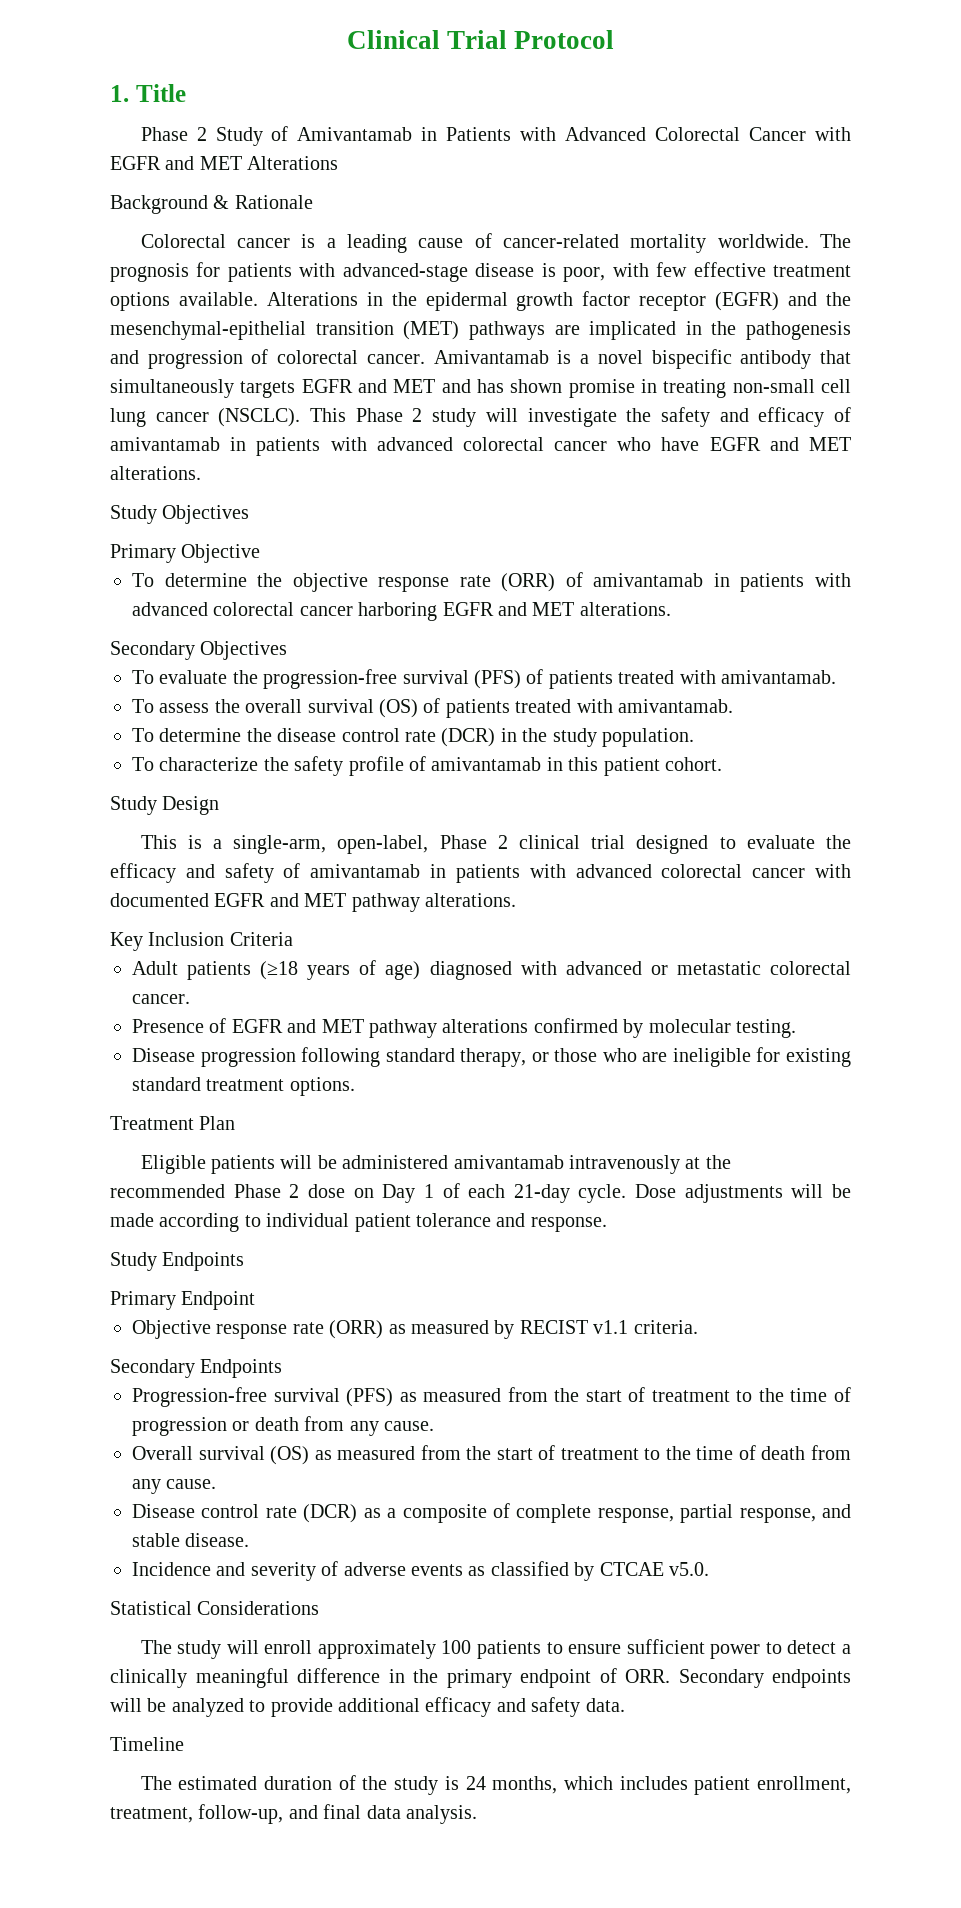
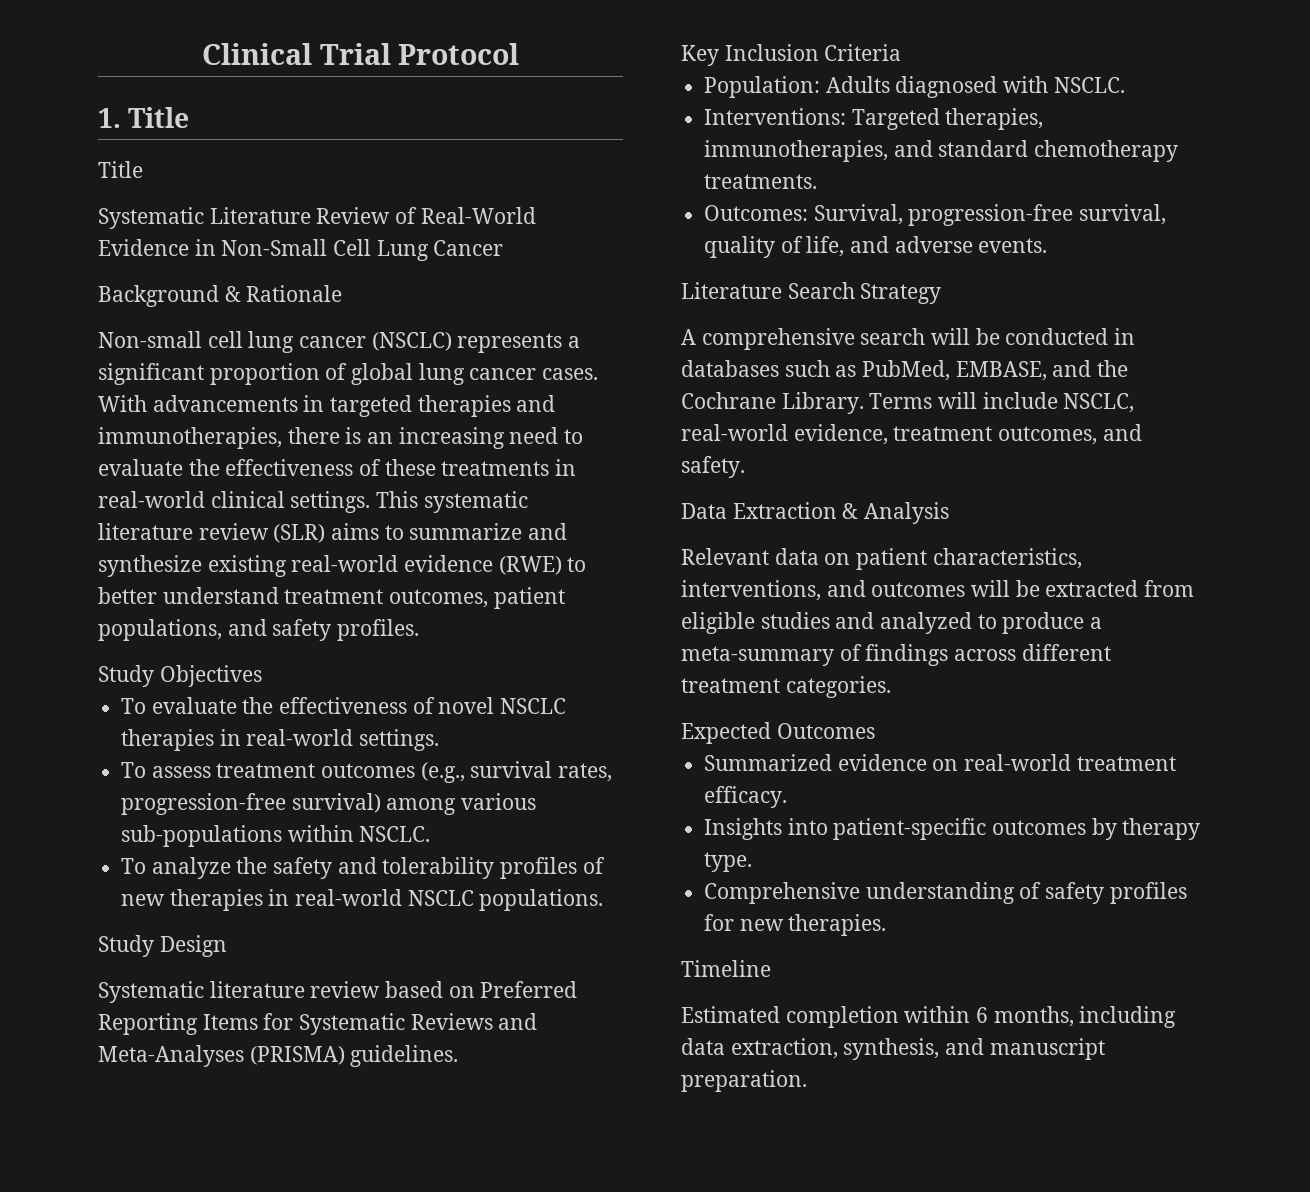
[140,126,851,146] [110,156,339,170] [110,195,313,214] [140,233,851,253] [110,262,852,282] [110,291,851,311] [110,321,851,340] [110,349,852,369] [110,379,851,398] [110,407,852,427] [110,437,851,456] [110,466,201,480] [110,505,250,524] [110,544,261,563] [132,572,851,592] [132,602,671,621] [110,641,288,660] [132,669,836,689] [132,698,733,718] [132,728,694,747] [132,756,722,776] [110,796,220,815] [140,835,851,854] [110,863,852,883] [110,893,516,912] [110,932,293,951] [132,960,852,980] [132,994,190,1004] [132,1018,796,1038] [132,1047,851,1067] [132,1077,355,1096] [110,1116,236,1130] [140,1155,731,1174] [110,1183,851,1203] [110,1213,607,1232] [110,1252,245,1271] [110,1291,256,1310] [132,1320,698,1339] [110,1359,283,1378] [132,1387,852,1407] [132,1416,434,1436] [132,1445,851,1465] [132,1479,217,1494] [132,1503,851,1523] [132,1533,250,1547] [132,1561,709,1581] [110,1601,320,1615] [140,1639,852,1659] [110,1668,851,1688] [110,1697,625,1717] [110,1737,184,1751] [140,1775,851,1795] [110,1804,477,1824] Phase 2 Study of Amivantamab in Patients with Advanced Colorectal Cancer with EGFR and MET Alterations // Background & Rationale // Colorectal cancer is a leading cause of cancer-related mortality worldwide. The prognosis for patients with advanced-stage disease is poor, with few effective treatment options available. Alterations in the epidermal growth factor receptor (EGFR) and the mesenchymal-epithelial transition (MET) pathways are implicated in the pathogenesis and progression of colorectal cancer. Amivantamab is a novel bispecific antibody that simultaneously targets EGFR and MET and has shown promise in treating non-small cell lung cancer (NSCLC). This Phase 2 study will investigate the safety and efficacy of amivantamab in patients with advanced colorectal cancer who have EGFR and MET alterations. // Study Objectives // Primary Objective // To determine the objective response rate (ORR) of amivantamab in patients with advanced colorectal cancer harboring EGFR and MET alterations. // Secondary Objectives // To evaluate the progression-free survival (PFS) of patients treated with amivantamab. // To assess the overall survival (OS) of patients treated with amivantamab. // To determine the disease control rate (DCR) in the study population. // To characterize the safety profile of amivantamab in this patient cohort. // Study Design // This is a single-arm, open-label, Phase 2 clinical trial designed to evaluate the efficacy and safety of amivantamab in patients with advanced colorectal cancer with documented EGFR and MET pathway alterations. // Key Inclusion Criteria // Adult patients (≥18 years of age) diagnosed with advanced or metastatic colorectal cancer. // Presence of EGFR and MET pathway alterations confirmed by molecular testing. // Disease progression following standard therapy, or those who are ineligible for existing standard treatment options. // Treatment Plan // Eligible patients will be administered amivantamab intravenously at the recommended Phase 2 dose on Day 1 of each 21-day cycle. Dose adjustments will be made according to individual patient tolerance and response. // Study Endpoints // Primary Endpoint // Objective response rate (ORR) as measured by RECIST v1.1 criteria. // Secondary Endpoints // Progression-free survival (PFS) as measured from the start of treatment to the time of progression or death from any cause. // Overall survival (OS) as measured from the start of treatment to the time of death from any cause. // Disease control rate (DCR) as a composite of complete response, partial response, and stable disease. // Incidence and severity of adverse events as classified by CTCAE v5.0. // Statistical Considerations // The study will enroll approximately 100 patients to ensure sufficient power to detect a clinically meaningful difference in the primary endpoint of ORR. Secondary endpoints will be analyzed to provide additional efficacy and safety data. // Timeline // The estimated duration of the study is 24 months, which includes patient enrollment, treatment, follow-up, and final data analysis. -> [98,161,143,178] [98,207,536,229] [98,239,504,261] [98,285,343,307] [98,331,581,353] [98,363,599,385] [98,395,556,417] [98,427,584,449] [98,459,577,476] [98,491,528,513] [98,523,568,543] [98,555,587,577] [98,587,565,609] [98,619,420,641] [98,665,262,687] [121,697,567,714] [121,729,440,751] [121,761,613,783] [121,793,537,815] [121,825,431,847] [121,857,605,879] [121,889,604,911] [98,935,227,957] [98,981,578,1003] [98,1013,538,1035] [98,1045,459,1067] [681,44,902,66] [704,76,1125,98] [704,108,1044,130] [704,140,1179,162] [704,174,818,189] [704,204,1167,226] [704,236,1048,258] [681,282,942,304] [681,328,1136,350] [681,360,1129,381] [681,392,1135,414] [681,424,1142,445] [681,456,745,478] [681,502,950,524] [681,548,1082,570] [681,580,1195,601] [681,612,1103,634] [681,644,1111,666] [681,676,891,698] [681,722,875,744] [704,754,1176,771] [704,786,788,808] [704,818,1201,840] [704,852,753,872] [704,882,1187,904] [704,914,887,936] [681,960,771,977] [681,1006,1177,1028] [681,1038,1105,1060] [681,1070,807,1092] Title // Systematic Literature Review of Real-World Evidence in Non-Small Cell Lung Cancer // Background & Rationale // Non-small cell lung cancer (NSCLC) represents a significant proportion of global lung cancer cases. With advancements in targeted therapies and immunotherapies, there is an increasing need to evaluate the effectiveness of these treatments in real-world clinical settings. This systematic literature review (SLR) aims to summarize and synthesize existing real-world evidence (RWE) to better understand treatment outcomes, patient populations, and safety profiles. // Study Objectives // To evaluate the effectiveness of novel NSCLC therapies in real-world settings. // To assess treatment outcomes (e.g., survival rates, progression-free survival) among various sub-populations within NSCLC. // To analyze the safety and tolerability profiles of new therapies in real-world NSCLC populations. // Study Design // Systematic literature review based on Preferred Reporting Items for Systematic Reviews and Meta-Analyses (PRISMA) guidelines. // Key Inclusion Criteria // Population: Adults diagnosed with NSCLC. // Interventions: Targeted therapies, immunotherapies, and standard chemotherapy treatments. // Outcomes: Survival, progression-free survival, quality of life, and adverse events. // Literature Search Strategy // A comprehensive search will be conducted in databases such as PubMed, EMBASE, and the Cochrane Library. Terms will include NSCLC, real-world evidence, treatment outcomes, and safety. // Data Extraction & Analysis // Relevant data on patient characteristics, interventions, and outcomes will be extracted from eligible studies and analyzed to produce a meta-summary of findings across different treatment categories. // Expected Outcomes // Summarized evidence on real-world treatment efficacy. // Insights into patient-specific outcomes by therapy type. // Comprehensive understanding of safety profiles for new therapies. // Timeline // Estimated completion within 6 months, including data extraction, synthesis, and manuscript preparation.

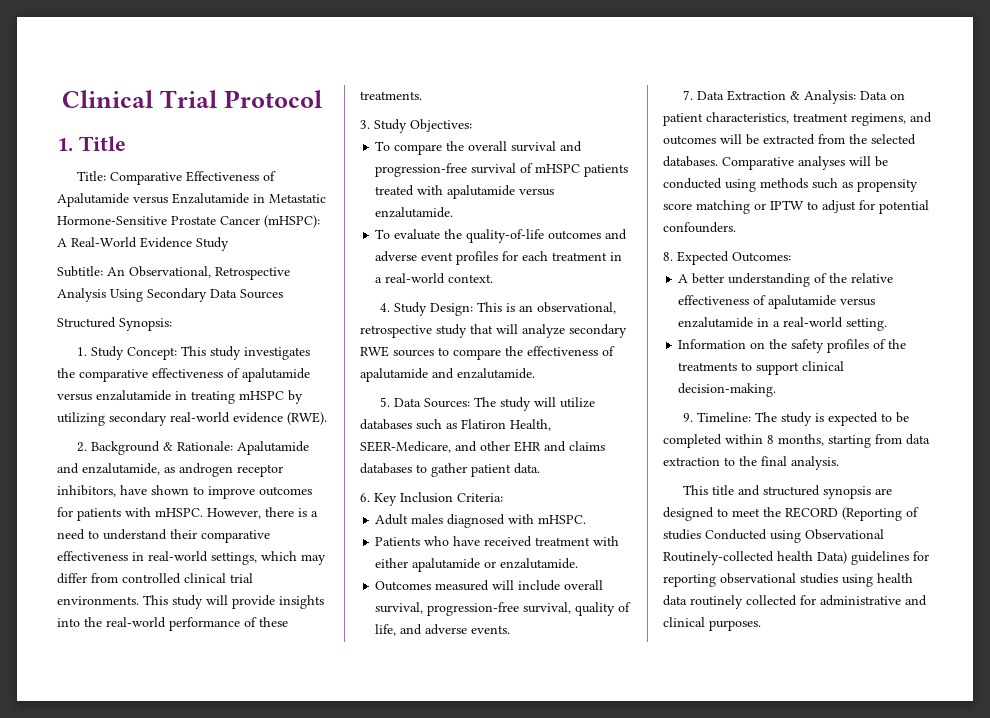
[98,161,143,178] [98,207,536,229] [98,239,504,261] [98,285,343,307] [98,331,581,353] [98,363,599,385] [98,395,556,417] [98,427,584,449] [98,459,577,476] [98,491,528,513] [98,523,568,543] [98,555,587,577] [98,587,565,609] [98,619,420,641] [98,665,262,687] [121,697,567,714] [121,729,440,751] [121,761,613,783] [121,793,537,815] [121,825,431,847] [121,857,605,879] [121,889,604,911] [98,935,227,957] [98,981,578,1003] [98,1013,538,1035] [98,1045,459,1067] [681,44,902,66] [704,76,1125,98] [704,108,1044,130] [704,140,1179,162] [704,174,818,189] [704,204,903,225] Title // Systematic Literature Review of Real-World Evidence in Non-Small Cell Lung Cancer // Background & Rationale // Non-small cell lung cancer (NSCLC) represents a significant proportion of global lung cancer cases. With advancements in targeted therapies and immunotherapies, there is an increasing need to evaluate the effectiveness of these treatments in real-world clinical settings. This systematic literature review (SLR) aims to summarize and synthesize existing real-world evidence (RWE) to better understand treatment outcomes, patient populations, and safety profiles. // Study Objectives // To evaluate the effectiveness of novel NSCLC therapies in real-world settings. // To assess treatment outcomes (e.g., survival rates, progression-free survival) among various sub-populations within NSCLC. // To analyze the safety and tolerability profiles of new therapies in real-world NSCLC populations. // Study Design // Systematic literature review based on Preferred Reporting Items for Systematic Reviews and Meta-Analyses (PRISMA) guidelines. // Key Inclusion Criteria // Population: Adults diagnosed with NSCLC. // Interventions: Targeted therapies, immunotherapies, and standard chemotherapy treatments. // Outcomes: Survival, -> [77,171,277,185] [57,193,326,207] [57,215,320,228] [57,237,229,251] [57,266,290,280] [57,288,283,302] [57,317,172,331] [77,346,311,360] [57,368,310,382] [57,390,303,404] [57,412,327,426] [77,441,310,455] [57,463,283,477] [57,485,312,499] [57,507,318,521] [57,529,270,543] [57,551,326,565] [57,573,253,584] [57,595,324,609] [57,617,288,631] [360,91,422,100] [360,119,472,133] [375,141,583,155] [375,163,629,177] [375,185,555,199] [375,207,454,218] [375,229,628,243] [375,251,623,265] [375,273,494,284] [380,302,617,316] [360,324,627,338] [360,346,615,360] [360,368,535,382] [380,397,596,411] [360,419,551,431] [360,441,605,453] [360,463,540,477] [360,492,503,506] [375,514,587,528] [375,536,620,547] [375,558,579,572] [375,580,604,591] [375,602,424,614] Title: Comparative Effectiveness of Apalutamide versus Enzalutamide in Metastatic Hormone-Sensitive Prostate Cancer (mHSPC): A Real-World Evidence Study // Subtitle: An Observational, Retrospective Analysis Using Secondary Data Sources // Structured Synopsis: // 1. Study Concept: This study investigates the comparative effectiveness of apalutamide versus enzalutamide in treating mHSPC by utilizing secondary real-world evidence (RWE). // 2. Background & Rationale: Apalutamide and enzalutamide, as androgen receptor inhibitors, have shown to improve outcomes for patients with mHSPC. However, there is a need to understand their comparative effectiveness in real-world settings, which may differ from controlled clinical trial environments. This study will provide insights into the real-world performance of these treatments. // 3. Study Objectives: // To compare the overall survival and progression-free survival of mHSPC patients treated with apalutamide versus enzalutamide. // To evaluate the quality-of-life outcomes and adverse event profiles for each treatment in a real-world context. // 4. Study Design: This is an observational, retrospective study that will analyze secondary RWE sources to compare the effectiveness of apalutamide and enzalutamide. // 5. Data Sources: The study will utilize databases such as Flatiron Health, SEER-Medicare, and other EHR and claims databases to gather patient data. // 6. Key Inclusion Criteria: // Adult males diagnosed with mHSPC. // Patients who have received treatment with either apalutamide or enzalutamide. // Outcomes measured will include overall survival,
[681,282,942,304] [681,328,1136,350] [681,360,1129,381] [681,392,1135,414] [681,424,1142,445] [681,456,745,478] [681,502,950,524] [681,548,819,565] Literature Search Strategy // A comprehensive search will be conducted in databases such as PubMed, EMBASE, and the Cochrane Library. Terms will include NSCLC, real-world evidence, treatment outcomes, and safety. // Data Extraction & Analysis // Relevant data -> [683,90,888,104] 7. Data Extraction & Analysis: Data
[681,580,821,601] interventions, -> [793,113,906,126] treatment regimens,
[681,612,1103,634] [681,644,1111,666] [681,676,891,698] [681,722,875,744] [704,754,1176,771] [704,786,788,808] [704,818,1201,840] [704,852,753,872] [704,882,1187,904] [704,914,887,936] [681,960,771,977] [681,1006,1177,1028] [681,1038,1105,1060] [681,1070,807,1092] eligible studies and analyzed to produce a meta-summary of findings across different treatment categories. // Expected Outcomes // Summarized evidence on real-world treatment efficacy. // Insights into patient-specific outcomes by therapy type. // Comprehensive understanding of safety profiles for new therapies. // Timeline // Estimated completion within 6 months, including data extraction, synthesis, and manuscript preparation. -> [849,134,916,145] [663,156,888,170] [663,178,918,192] [663,200,929,214] [663,222,736,233] [663,251,791,265] [678,273,894,287] [678,295,876,309] [678,317,888,331] [678,339,907,353] [678,361,845,375] [678,383,777,397] [683,412,910,426] [663,434,930,448] [663,456,839,470] [683,485,893,499] [663,507,919,521] [663,529,884,543] [663,551,929,565] [663,573,913,587] [663,595,927,609] [663,617,761,631] the selected databases. Comparative analyses will be conducted using methods such as propensity score matching or IPTW to adjust for potential confounders. // 8. Expected Outcomes: // A better understanding of the relative effectiveness of apalutamide versus enzalutamide in a real-world setting. // Information on the safety profiles of the treatments to support clinical decision-making. // 9. Timeline: The study is expected to be completed within 8 months, starting from data extraction to the final analysis. // This title and structured synopsis are designed to meet the RECORD (Reporting of studies Conducted using Observational Routinely-collected health Data) guidelines for reporting observational studies using health data routinely collected for administrative and clinical purposes.

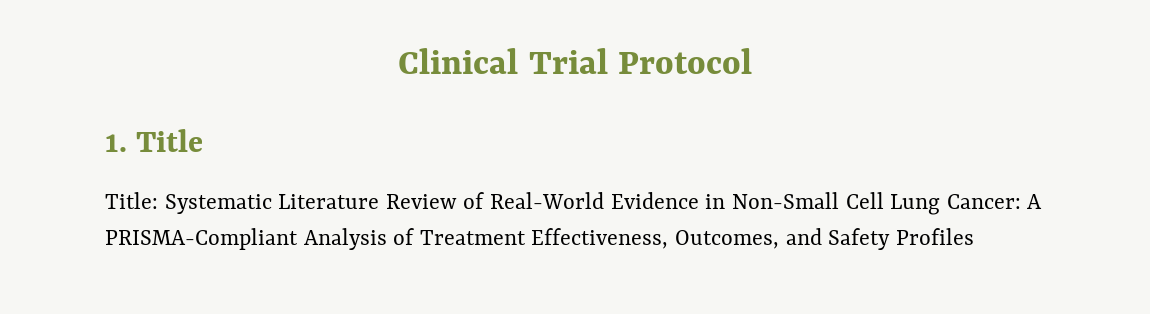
[110,171,277,185] [57,193,326,207] [57,215,320,228] [57,237,229,251] [57,266,290,280] [57,288,283,302] [57,317,172,331] [77,346,311,360] [57,368,310,382] [57,390,303,404] [57,412,327,426] [77,441,310,455] [57,463,283,477] [57,485,312,499] [57,507,318,521] [57,529,270,543] [57,551,326,565] [57,573,253,584] [57,595,324,609] [57,617,288,631] [360,91,422,100] [360,119,472,133] [375,141,583,155] [375,163,629,177] [375,185,555,199] [375,207,454,218] [375,229,628,243] [375,251,623,265] [375,273,494,284] [380,302,617,316] [360,324,627,338] [360,346,615,360] [360,368,535,382] [380,397,596,411] [360,419,551,431] [360,441,605,453] [360,463,540,477] [360,492,503,506] [375,514,587,528] [375,536,620,547] [375,558,579,572] [375,580,604,591] [375,602,632,616] [375,624,511,636] [683,90,906,104] [663,112,932,126] [663,134,916,145] [663,156,888,170] [663,178,918,192] [663,200,929,214] [663,222,736,233] [663,251,791,265] [678,273,894,287] [678,295,876,309] [678,317,888,331] [678,339,907,353] [678,361,845,375] [678,383,777,397] [683,412,910,426] [663,434,930,448] [663,456,839,470] [683,485,893,499] [663,507,919,521] [663,529,884,543] [663,551,929,565] [663,573,913,587] [663,595,927,609] [663,617,761,631] Comparative Effectiveness of Apalutamide versus Enzalutamide in Metastatic Hormone-Sensitive Prostate Cancer (mHSPC): A Real-World Evidence Study // Subtitle: An Observational, Retrospective Analysis Using Secondary Data Sources // Structured Synopsis: // 1. Study Concept: This study investigates the comparative effectiveness of apalutamide versus enzalutamide in treating mHSPC by utilizing secondary real-world evidence (RWE). // 2. Background & Rationale: Apalutamide and enzalutamide, as androgen receptor inhibitors, have shown to improve outcomes for patients with mHSPC. However, there is a need to understand their comparative effectiveness in real-world settings, which may differ from controlled clinical trial environments. This study will provide insights into the real-world performance of these treatments. // 3. Study Objectives: // To compare the overall survival and progression-free survival of mHSPC patients treated with apalutamide versus enzalutamide. // To evaluate the quality-of-life outcomes and adverse event profiles for each treatment in a real-world context. // 4. Study Design: This is an observational, retrospective study that will analyze secondary RWE sources to compare the effectiveness of apalutamide and enzalutamide. // 5. Data Sources: The study will utilize databases such as Flatiron Health, SEER-Medicare, and other EHR and claims databases to gather patient data. // 6. Key Inclusion Criteria: // Adult males diagnosed with mHSPC. // Patients who have received treatment with either apalutamide or enzalutamide. // Outcomes measured will include overall survival, progression-free survival, quality of life, and adverse events. // 7. Data Extraction & Analysis: Data on patient characteristics, treatment regimens, and outcomes will be extracted from the selected databases. Comparative analyses will be conducted using methods such as propensity score matching or IPTW to adjust for potential confounders. // 8. Expected Outcomes: // A better understanding of the relative effectiveness of apalutamide versus enzalutamide in a real-world setting. // Information on the safety profiles of the treatments to support clinical decision-making. // 9. Timeline: The study is expected to be completed within 8 months, starting from data extraction to the final analysis. // This title and structured synopsis are designed to meet the RECORD (Reporting of studies Conducted using Observational Routinely-collected health Data) guidelines for reporting observational studies using health data routinely collected for administrative and clinical purposes. -> [164,192,1043,215] [105,228,974,250] Systematic Literature Review of Real-World Evidence in Non-Small Cell Lung Cancer: A PRISMA-Compliant Analysis of Treatment Effectiveness, Outcomes, and Safety Profiles

